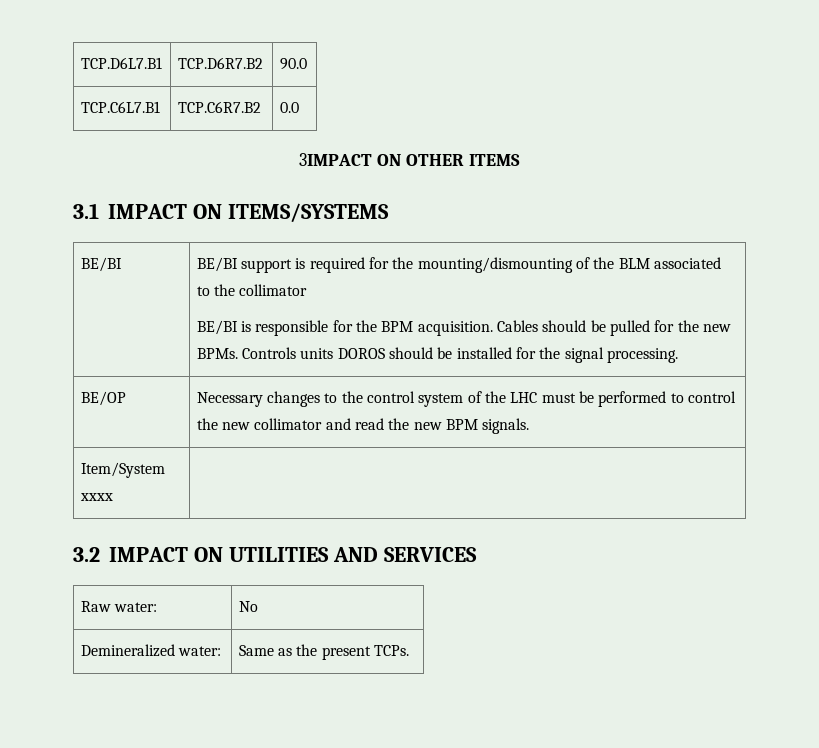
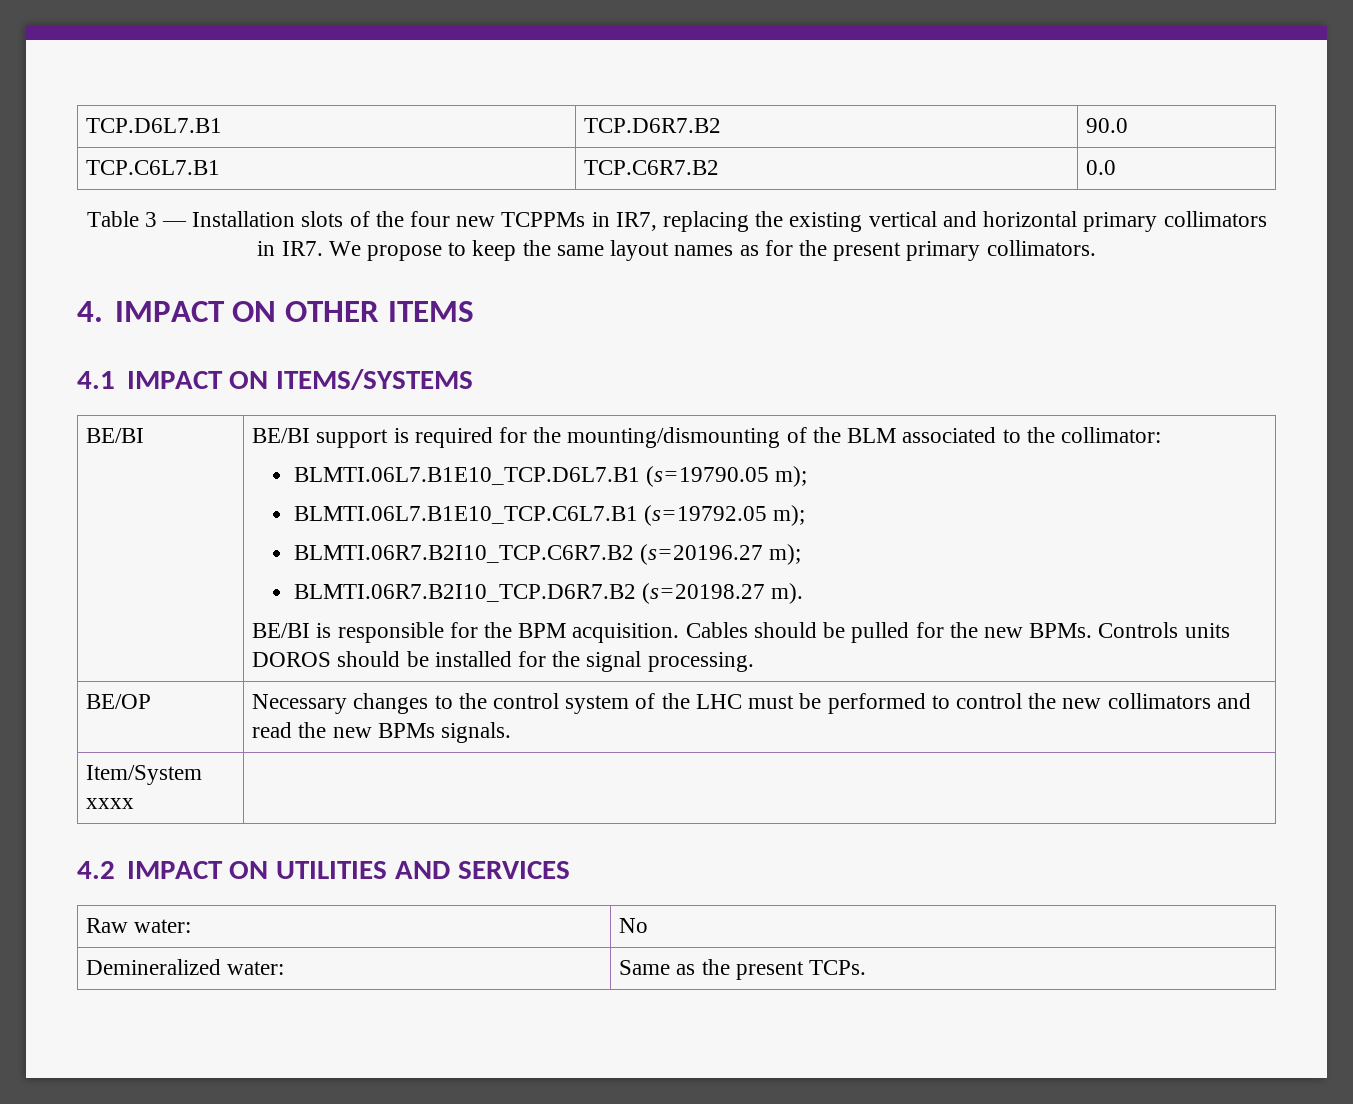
[299,153,373,166] 3IMPACT -> [86,211,1267,232] [257,240,1096,261] [77,301,225,322] Table 3 — Installation slots of the four new TCPPMs in IR7, replacing the existing vertical and horizontal primary collimators in IR7. We propose to keep the same layout names as for the present primary collimators. // 4. IMPACT
[73,203,99,219] 3.1 -> [77,371,115,389] 4.1
[239,284,308,296] collimator -> [1060,427,1161,443] [293,466,808,487] [293,505,806,526] [293,544,802,565] [293,583,804,604] collimator: // BLMTI.06L7.B1E10_TCP.D6L7.B1 (s=19790.05 m); // BLMTI.06L7.B1E10_TCP.C6L7.B1 (s=19792.05 m); // BLMTI.06R7.B2I10_TCP.C6R7.B2 (s=20196.27 m); // BLMTI.06R7.B2I10_TCP.D6R7.B2 (s=20198.27 m).
[254,418,323,430] collimator -> [1107,693,1211,709] collimators
[446,419,479,430] BPM -> [377,723,435,738] BPMs
[73,547,100,562] 3.2 -> [77,861,115,879] 4.2

